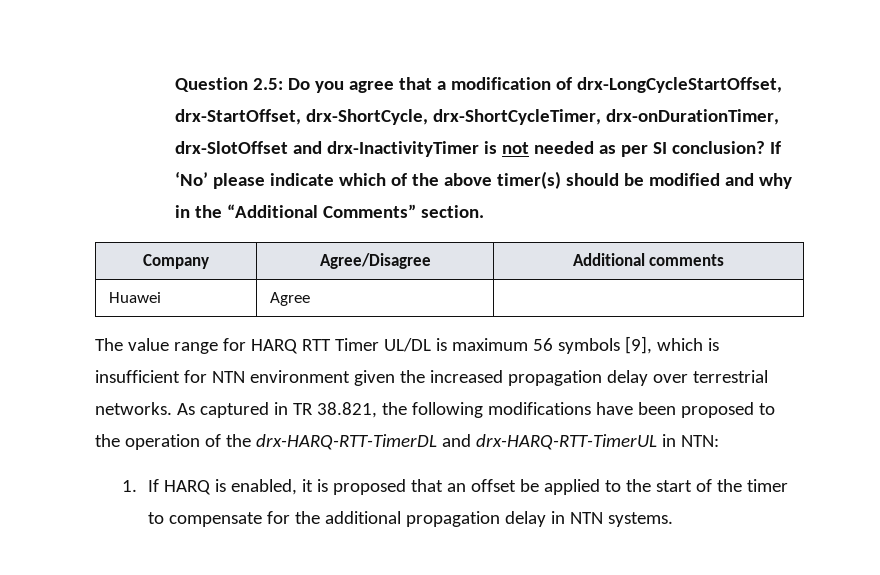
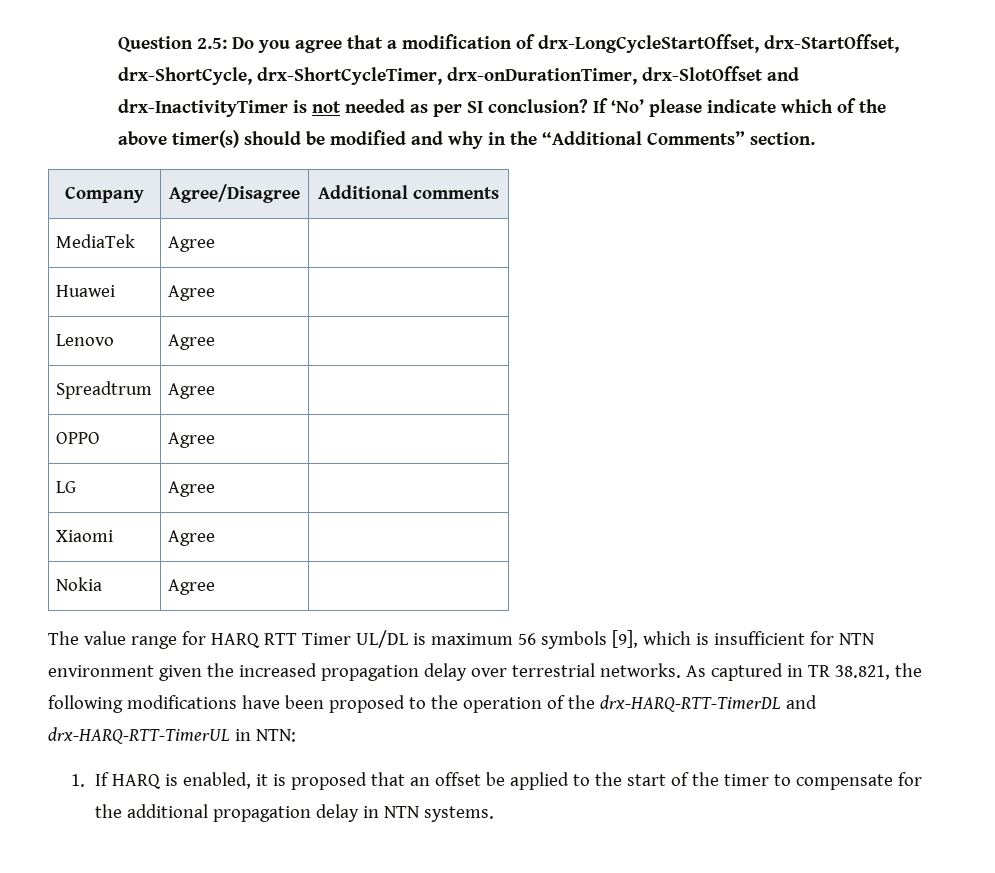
(725, 260) none -> [55,234,135,248] [167,236,215,252] // MediaTek | Agree |
(310, 299) none -> [55,334,114,346] [167,334,215,350] [55,381,152,399] [167,383,215,399] [55,432,100,444] [167,432,215,448] [55,481,76,493] [167,481,215,497] [55,530,113,542] [167,530,215,546] [55,577,102,591] [167,579,215,595] // Lenovo | Agree | // Spreadtrum | Agree | // OPPO | Agree | // LG | Agree | // Xiaomi | Agree | // Nokia | Agree |

